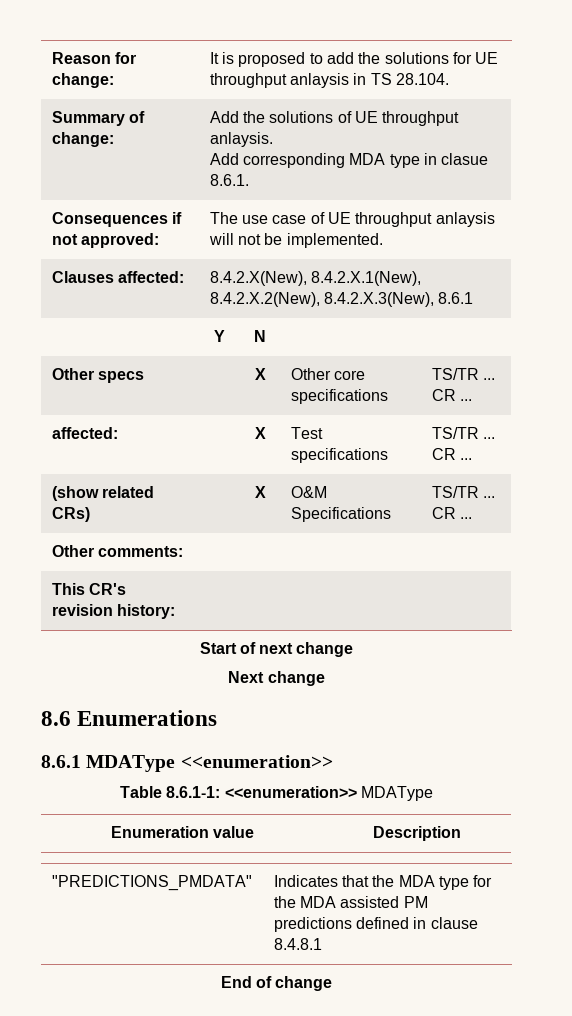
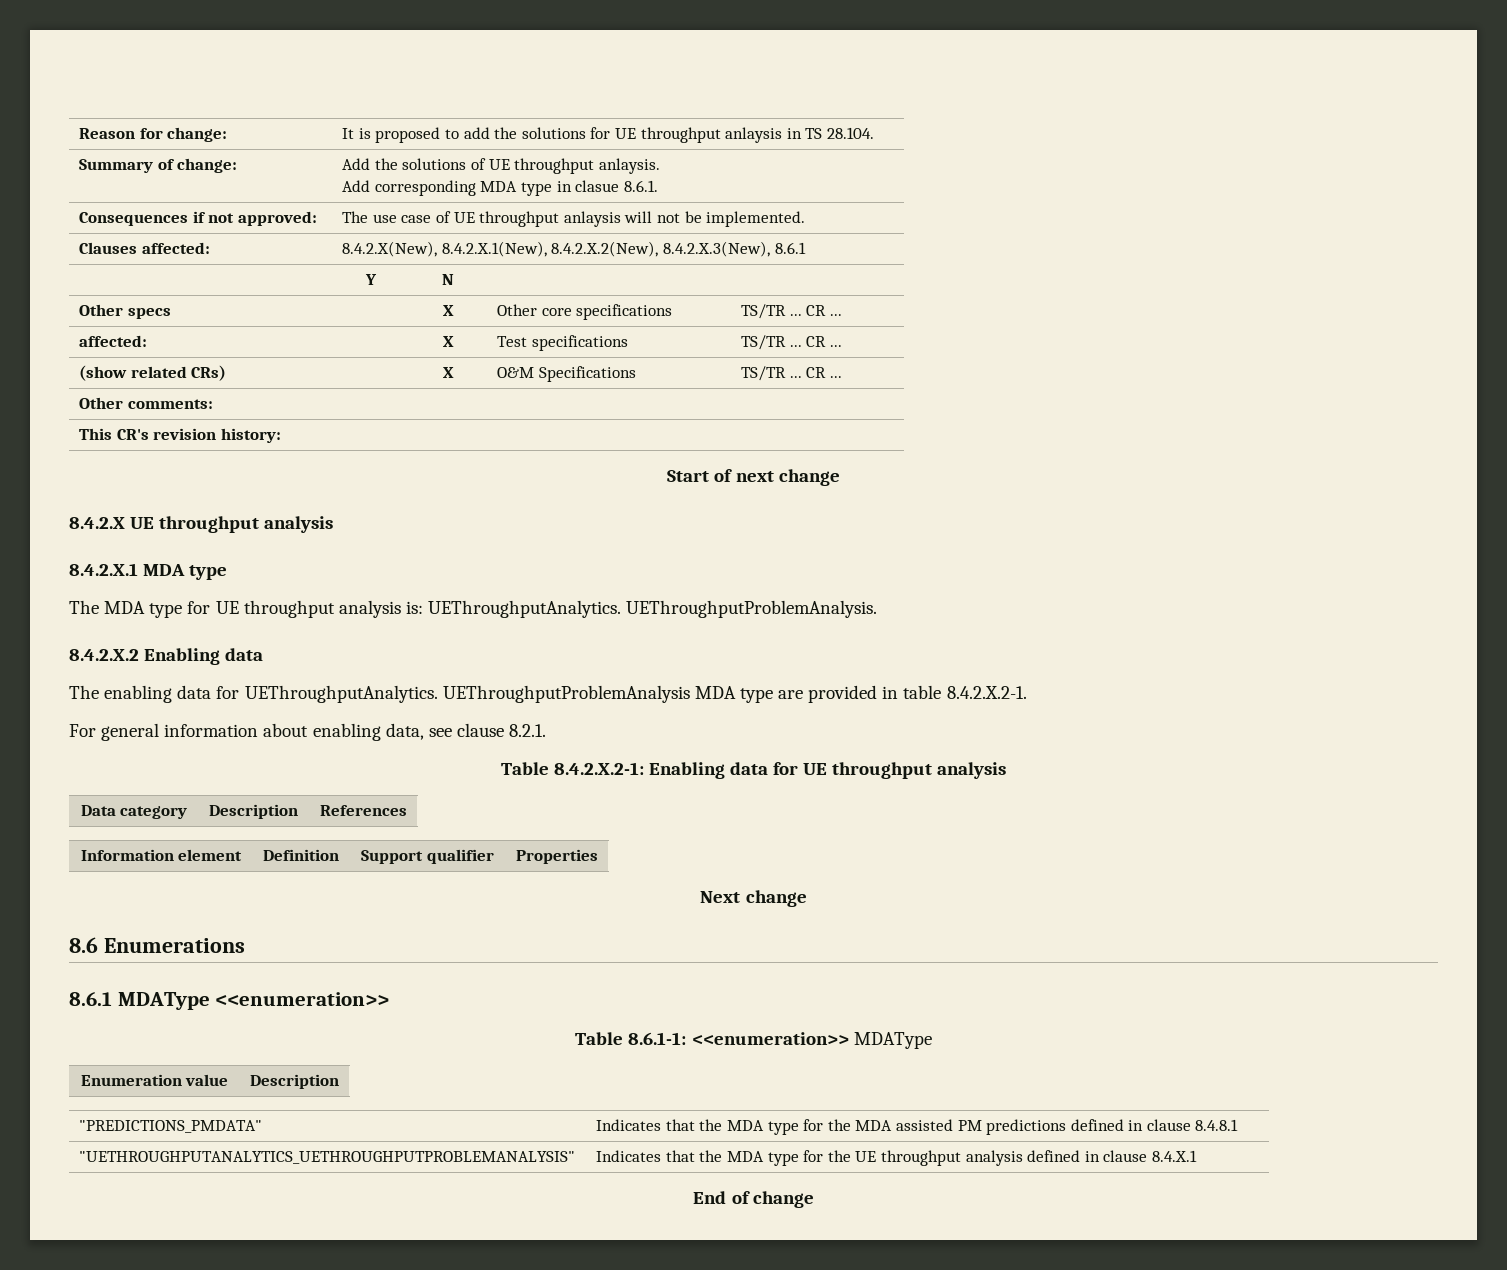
(354, 649) none -> [69,516,334,533] [69,563,228,580] [69,600,878,618] [69,648,264,665] [69,685,1027,703] [69,723,547,741] [500,762,1007,779] [80,805,188,819] [209,804,298,819] [319,805,407,816] [80,849,243,861] [263,849,339,861] [361,849,494,864] [516,849,598,864] // 8.4.2.X UE throughput analysis // 8.4.2.X.1 MDA type // The MDA type for UE throughput analysis is: UEThroughputAnalytics. UEThroughputProblemAnalysis. // 8.4.2.X.2 Enabling data // The enabling data for UEThroughputAnalytics. UEThroughputProblemAnalysis MDA type are provided in table 8.4.2.X.2-1. // For general information about enabling data, see clause 8.2.1. // Table 8.4.2.X.2-1: Enabling data for UE throughput analysis // Data category | Description | References // Information element | Definition | Support qualifier | Properties
(322, 944) none -> [79,1151,576,1164] [596,1150,1197,1166] // "UETHROUGHPUTANALYTICS_UETHROUGHPUTPROBLEMANALYSIS" | Indicates that the MDA type for the UE throughput analysis defined in clause 8.4.X.1

